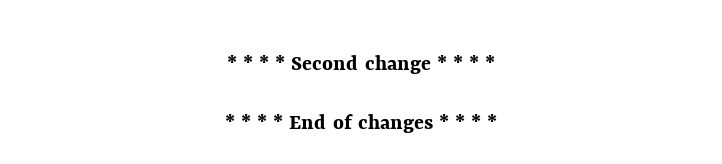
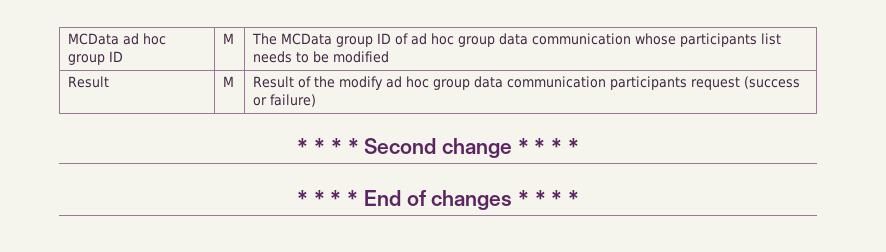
(227, 62) none -> [67,33,166,45] [67,51,123,65] [222,33,234,44] [251,33,781,47] [252,51,389,63] [67,76,109,88] [222,76,234,87] [252,76,800,90] [252,94,316,107] MCData ad hoc group ID | M | The MCData group ID of ad hoc group data communication whose participants list needs to be modified // Result | M | Result of the modify ad hoc group data communication participants request (success or failure) //

